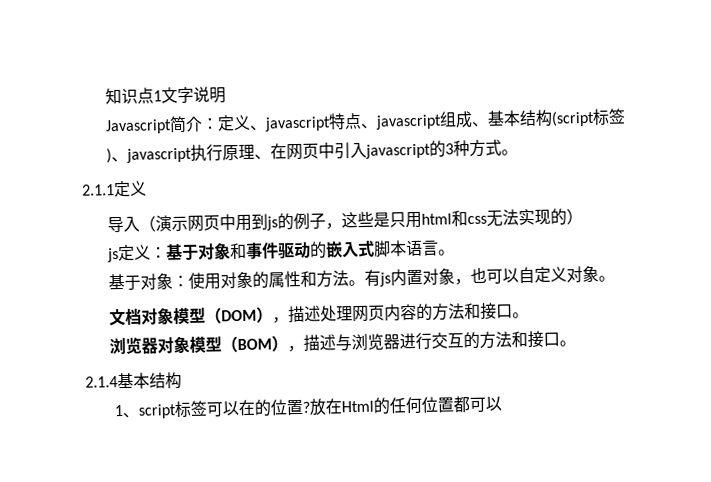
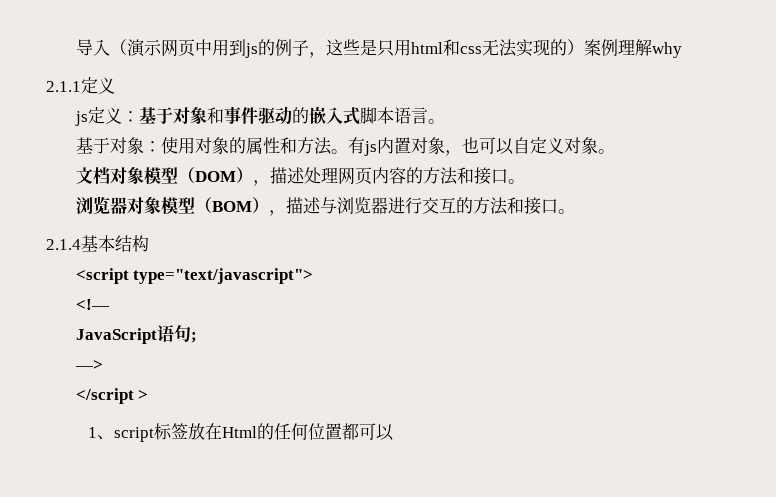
[104,86,226,105] [104,108,626,135] [105,139,518,164] [81,180,147,198] 知识点1文字说明 // Javascript简介：定义、javascript特点、javascript组成、基本结构(script标签)、javascript执行原理、在网页中引入javascript的3种方式。 // 2.1.1定义 // -> (75, 47) none
(583, 216) none -> [583,39,682,58] [46,77,115,94] 案例理解why // 2.1.1定义
(182, 381) none -> [75,268,314,284] [75,299,110,310] [75,324,197,344] [74,360,103,370] [75,388,149,404] // <script type="text/javascript"> // <!— // JavaScript语句; // —> // </script >
[205,399,310,417] 可以在的位置? -> (188, 431) none

